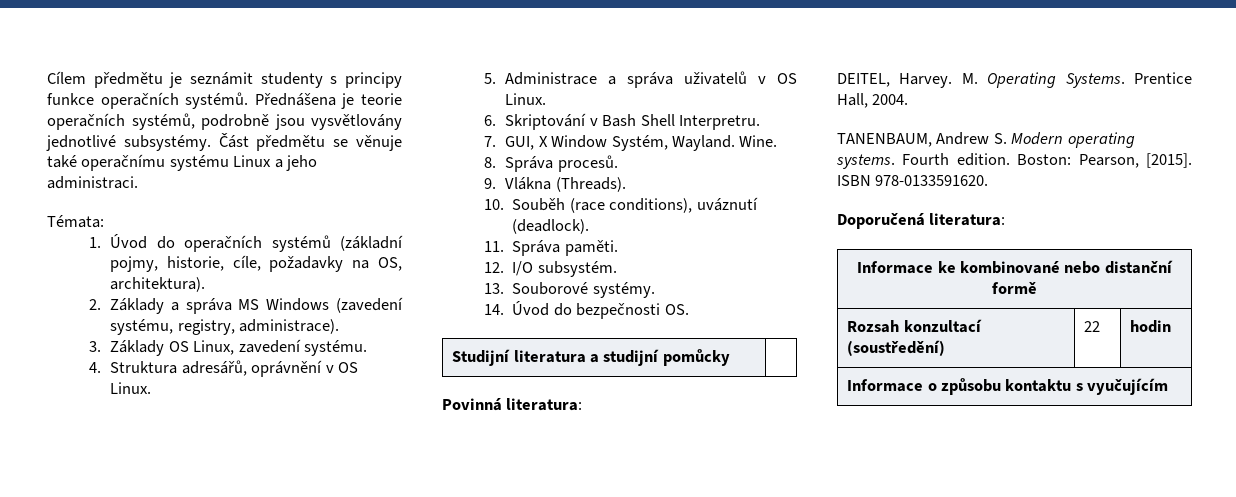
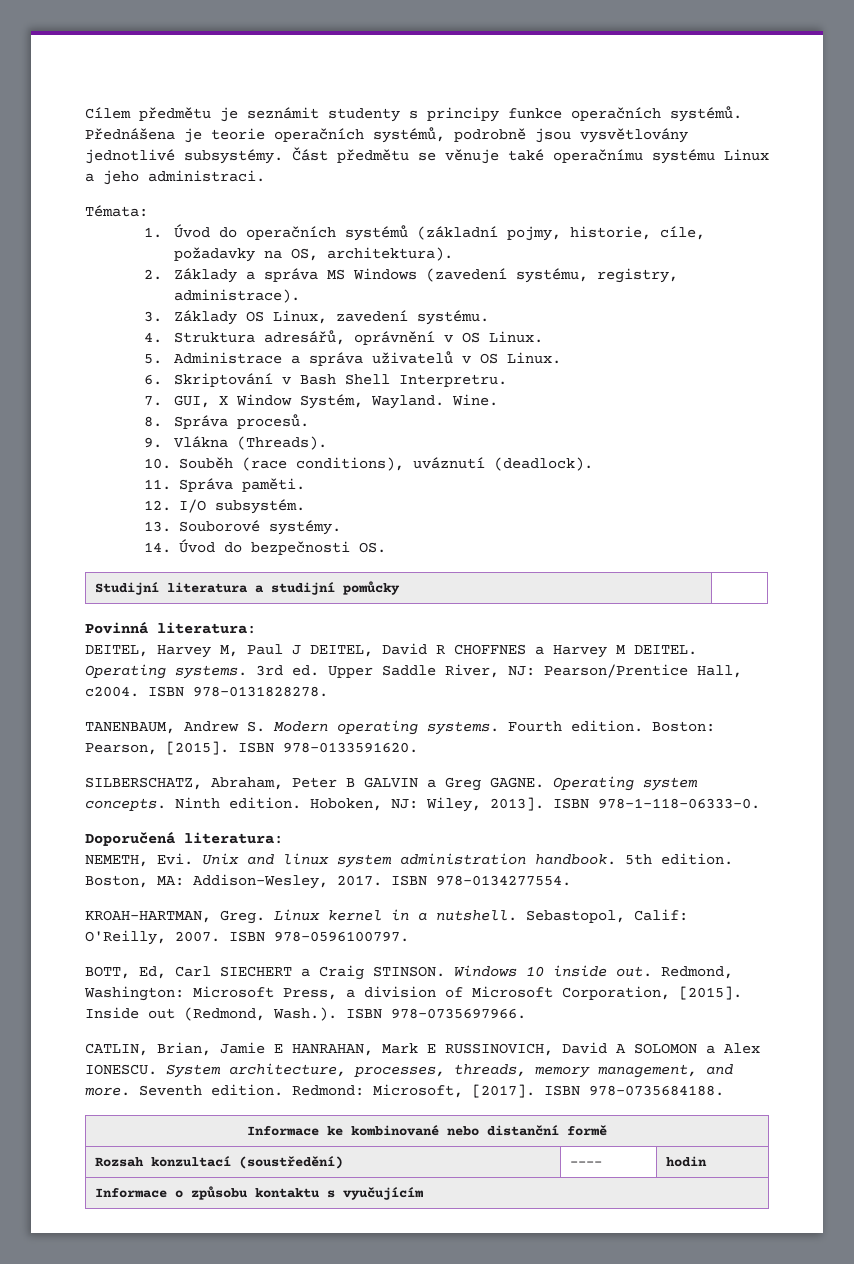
[899,72,1192,88] [837,93,909,108] Harvey. M. Operating Systems. Prentice Hall, 2004. -> [157,643,697,658] [85,664,742,679] [85,686,328,697] Harvey M, Paul J DEITEL, David R CHOFFNES a Harvey M DEITEL. Operating systems. 3rd ed. Upper Saddle River, NJ: Pearson/Prentice Hall, c2004. ISBN 978-0131828278.
[837,212,1006,229] Doporučená literatura: -> [85,776,698,791] [85,797,760,812] [85,831,283,846] [85,853,733,868] [85,874,571,889] [85,909,688,924] [85,930,409,945] [85,965,733,980] [84,986,742,1001] [85,1007,526,1021] [85,1042,760,1056] [85,1063,733,1078] [85,1084,724,1098] SILBERSCHATZ, Abraham, Peter B GALVIN a Greg GAGNE. Operating system concepts. Ninth edition. Hoboken, NJ: Wiley, 2013]. ISBN 978-1-118-06333-0. // Doporučená literatura: // NEMETH, Evi. Unix and linux system administration handbook. 5th edition. Boston, MA: Addison-Wesley, 2017. ISBN 978-0134277554. // KROAH-HARTMAN, Greg. Linux kernel in a nutshell. Sebastopol, Calif: O'Reilly, 2007. ISBN 978-0596100797. // BOTT, Ed, Carl SIECHERT a Craig STINSON. Windows 10 inside out. Redmond, Washington: Microsoft Press, a division of Microsoft Corporation, [2015]. Inside out (Redmond, Wash.). ISBN 978-0735697966. // CATLIN, Brian, Jamie E HANRAHAN, Mark E RUSSINOVICH, David A SOLOMON a Alex IONESCU. System architecture, processes, threads, memory management, and more. Seventh edition. Redmond: Microsoft, [2017]. ISBN 978-0735684188.
[1084,321,1101,332] 22 -> [570,1161,603,1166] ----

